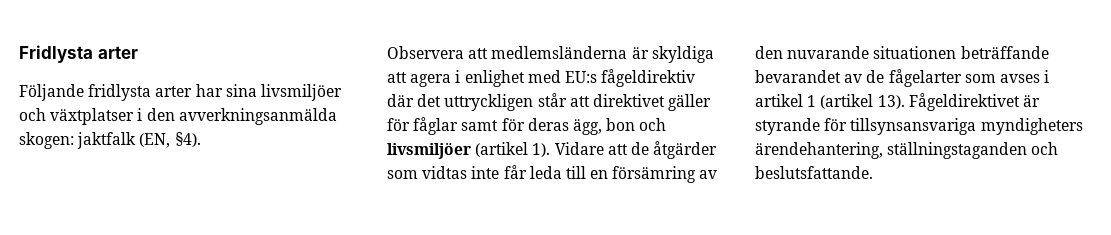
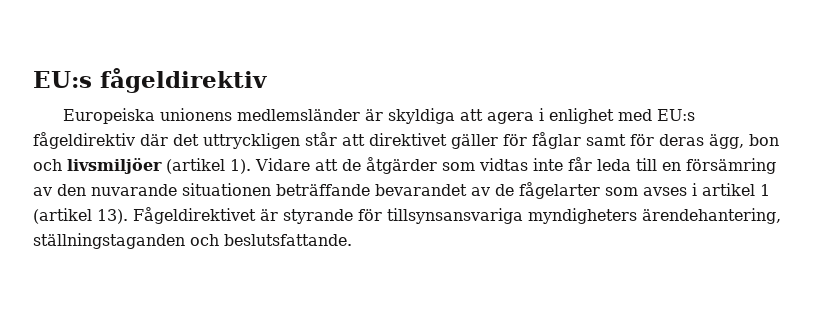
[19,45,138,63] [19,84,342,101] [19,108,337,125] [19,132,201,149] [387,46,628,59] Fridlysta arter // Följande fridlysta arter har sina livsmiljöer och växtplatser i den avverkningsanmälda skogen: jaktfalk (EN, §4). // Observera att medlemsländerna -> [33,68,267,93] [62,108,360,124] EU:s fågeldirektiv // Europeiska unionens medlemsländer

